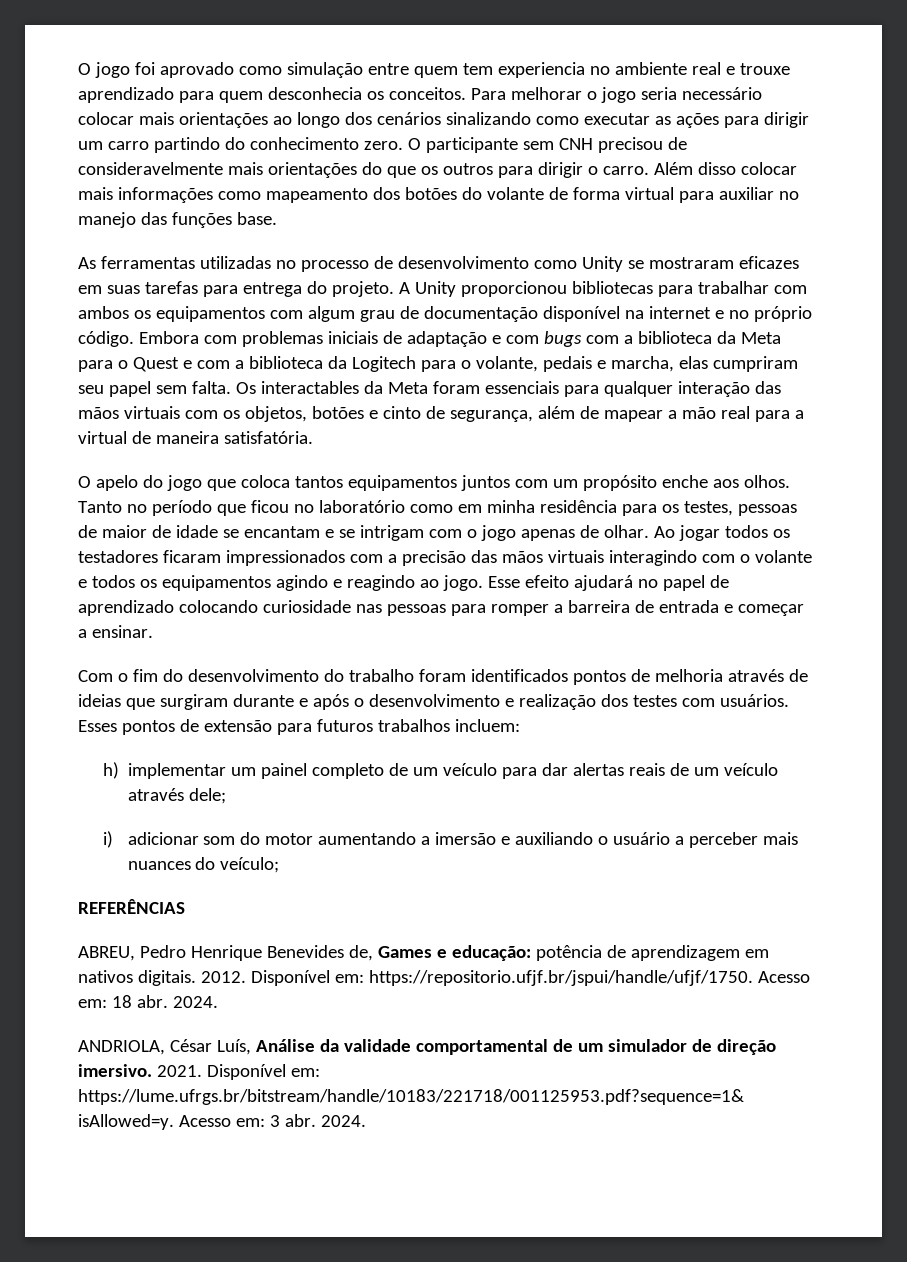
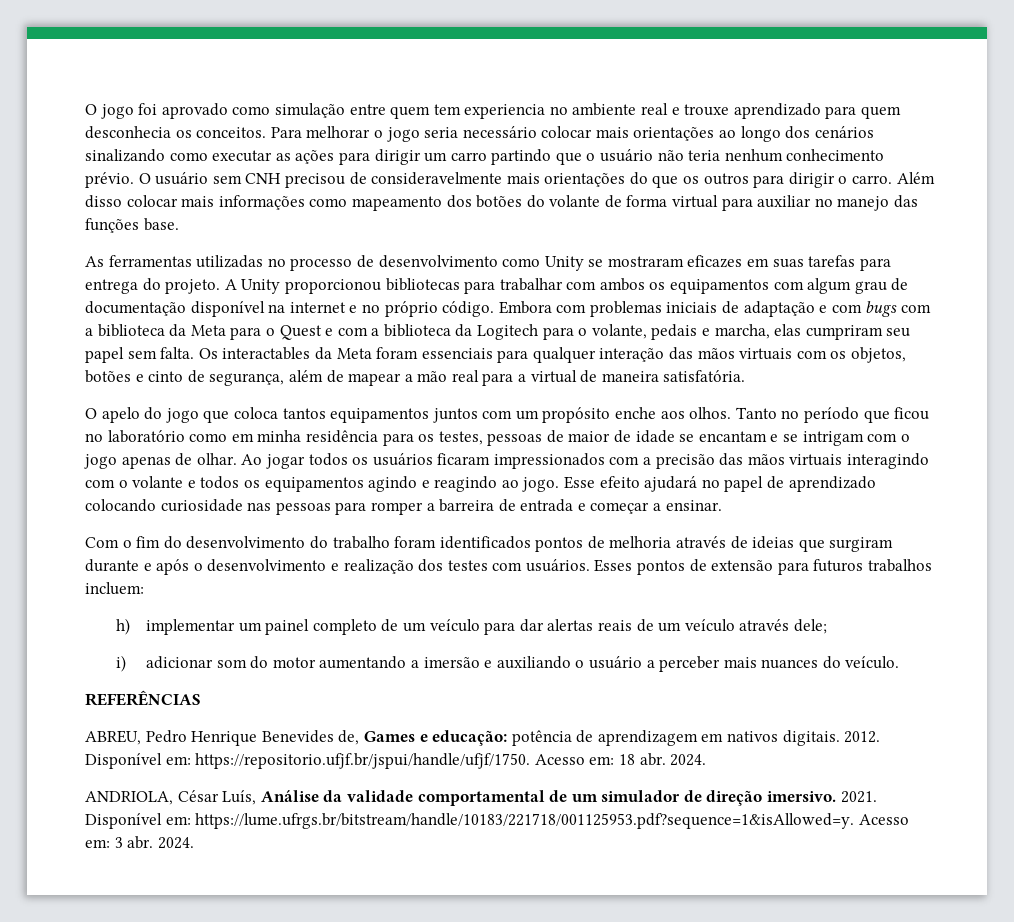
[224,137,518,153] do conhecimento zero. O participante -> [555,149,885,165] [85,172,209,188] que o usuário não teria nenhum conhecimento prévio. O usuário
[78,550,158,563] testadores -> [372,453,433,466] usuários
[220,857,280,873] veículo; -> [845,656,900,669] veículo.

